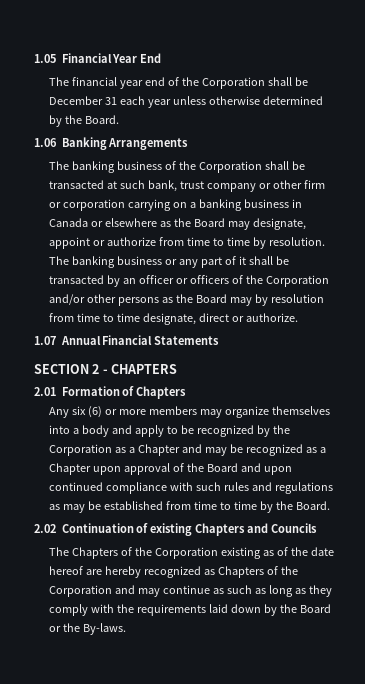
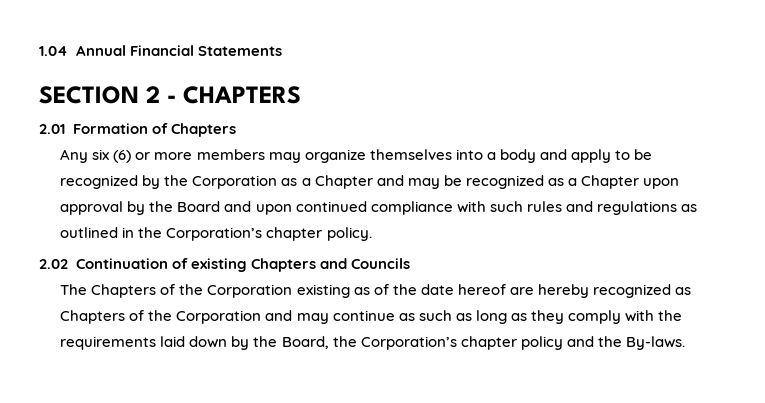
[34,53,162,63] [49,77,308,89] [49,96,323,108] [49,115,120,127] [34,137,189,150] [49,161,305,173] [49,180,325,192] [49,199,302,211] [49,218,306,230] [49,237,325,249] [49,256,289,268] [49,275,329,287] [49,294,324,306] [49,313,298,325] [34,336,56,345] 1.05 Financial Year End // The financial year end of the Corporation shall be December 31 each year unless otherwise determined by the Board. // 1.06 Banking Arrangements // The banking business of the Corporation shall be transacted at such bank, trust company or other firm or corporation carrying on a banking business in Canada or elsewhere as the Board may designate, appoint or authorize from time to time by resolution. The banking business or any part of it shall be transacted by an officer or officers of the Corporation and/or other persons as the Board may by resolution from time to time designate, direct or authorize. // 1.07 -> [39,46,68,56] 1.04
[173,463,185,472] of -> [127,201,146,215] by
[63,501,330,513] may be established from time to time by the Board. -> [60,227,372,241] outlined in the Corporation’s chapter policy.
[299,604,331,613] [49,626,62,632] Board or -> [281,336,594,350] Board, the Corporation’s chapter policy and

